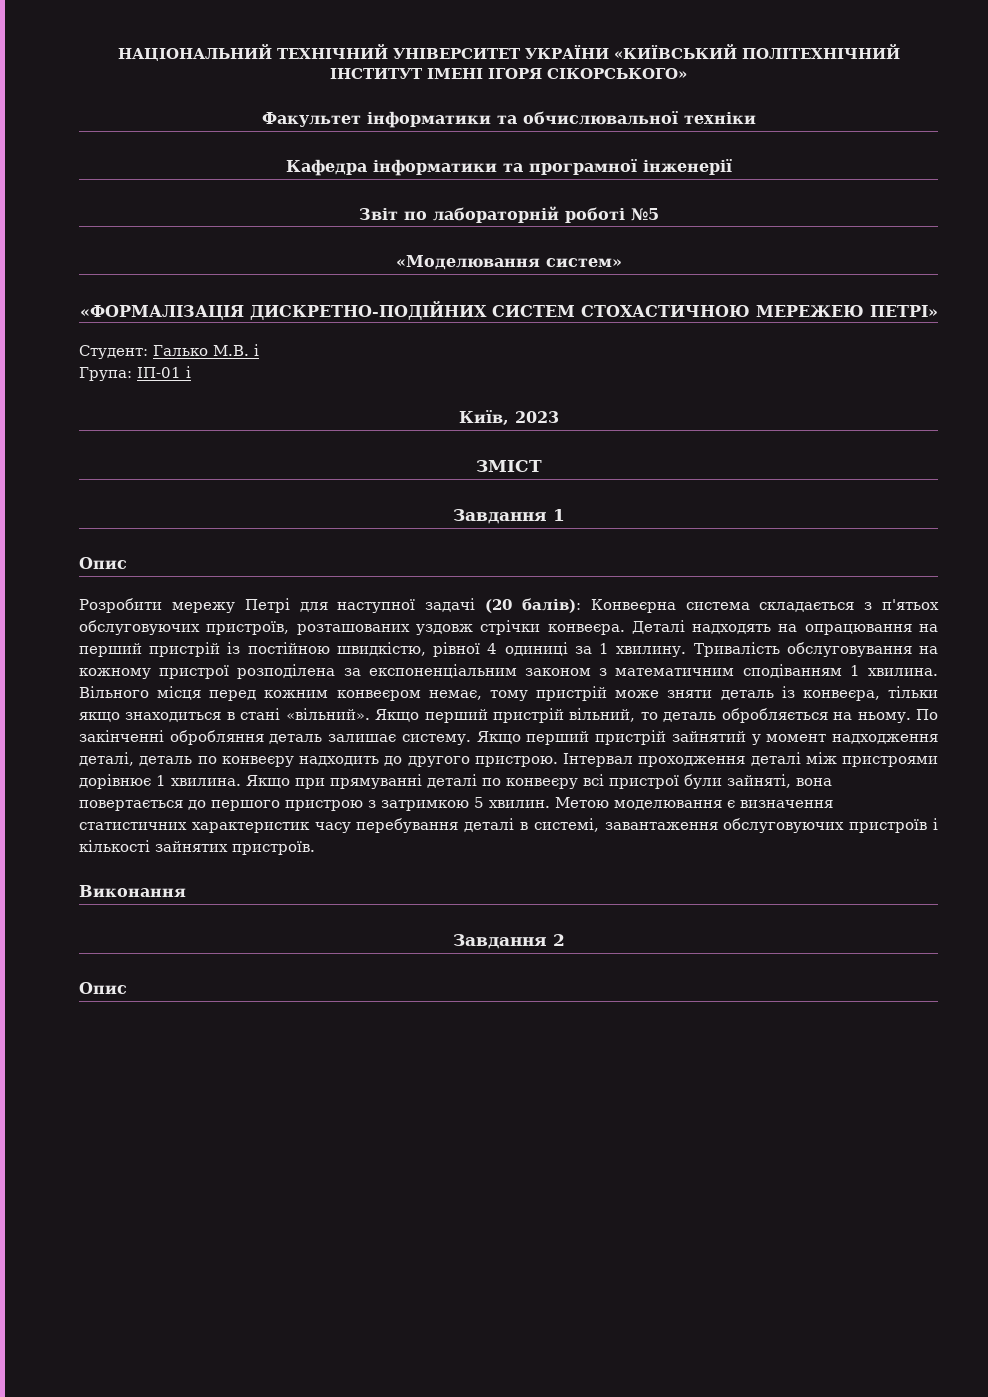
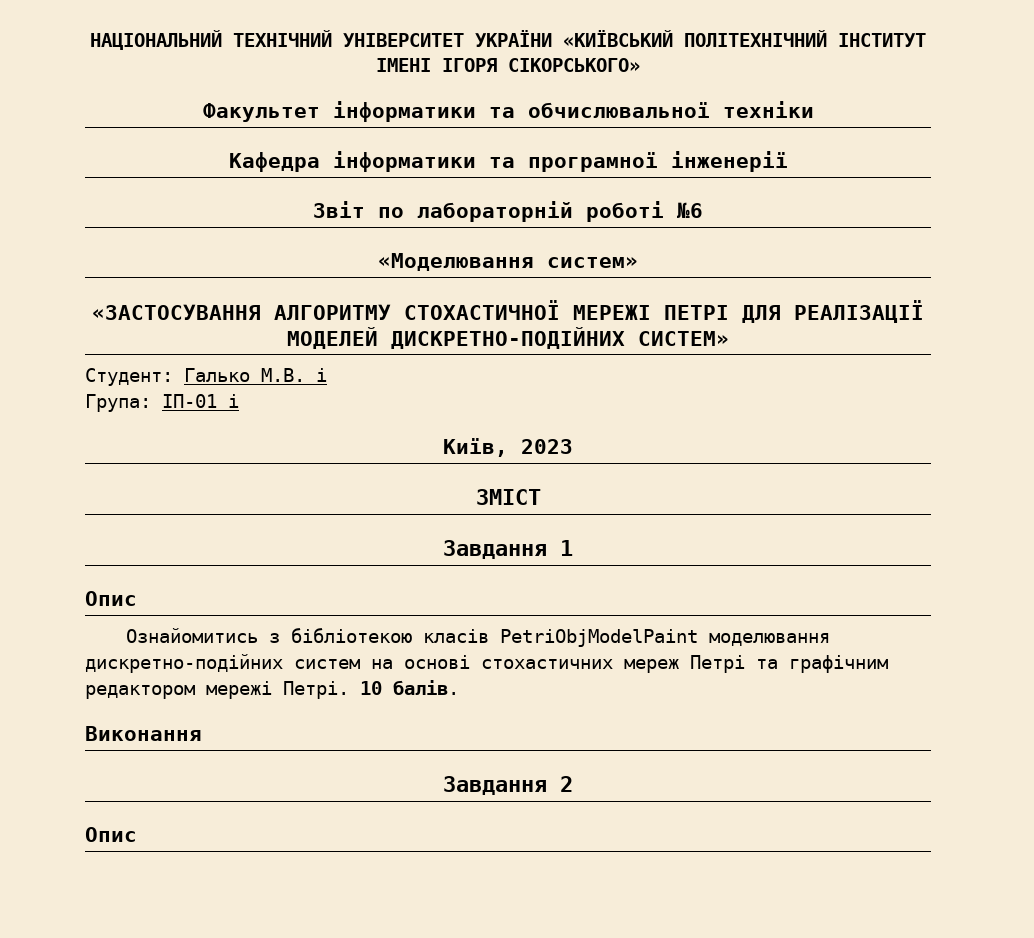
[630,208,659,221] №5 -> [677,202,703,218] №6
[79,301,938,320] «ФОРМАЛІЗАЦІЯ ДИСКРЕТНО-ПОДІЙНИХ СИСТЕМ СТОХАСТИЧНОЮ МЕРЕЖЕЮ ПЕТРІ» -> [92,300,924,323] [287,327,729,349] «ЗАСТОСУВАННЯ АЛГОРИТМУ СТОХАСТИЧНОЇ МЕРЕЖІ ПЕТРІ ДЛЯ РЕАЛІЗАЦІЇ МОДЕЛЕЙ ДИСКРЕТНО-ПОДІЙНИХ СИСТЕМ»
[79,598,939,613] [79,620,938,635] [79,642,939,657] [79,664,939,679] [79,686,939,701] [79,708,939,723] [79,730,939,745] [79,752,938,767] [79,774,832,789] [79,797,833,811] [79,818,938,833] [79,840,315,855] Розробити мережу Петрі для наступної задачі (20 балів): Конвеєрна система складається з п'ятьох обслуговуючих пристроїв, розташованих уздовж стрічки конвеєра. Деталі надходять на опрацювання на перший пристрій із постійною швидкістю, рівної 4 одиниці за 1 хвилину. Тривалість обслуговування на кожному пристрої розподілена за експоненціальним законом з математичним сподіванням 1 хвилина. Вільного місця перед кожним конвеєром немає, тому пристрій може зняти деталь із конвеєра, тільки якщо знаходиться в стані «вільний». Якщо перший пристрій вільний, то деталь обробляється на ньому. По закінченні обробляння деталь залишає систему. Якщо перший пристрій зайнятий у момент надходження деталі, деталь по конвеєру надходить до другого пристрою. Інтервал проходження деталі між пристроями дорівнює 1 хвилина. Якщо при прямуванні деталі по конвеєру всі пристрої були зайняті, вона повертається до першого пристрою з затримкою 5 хвилин. Метою моделювання є визначення статистичних характеристик часу перебування деталі в системі, завантаження обслуговуючих пристроїв і кількості зайнятих пристроїв. -> [126,628,831,647] [85,654,888,673] [85,680,459,699] Ознайомитись з бібліотекою класів PetriObjModelPaint моделювання дискретно-подійних систем на основі стохастичних мереж Петрі та графічним редактором мережі Петрі. 10 балів.

